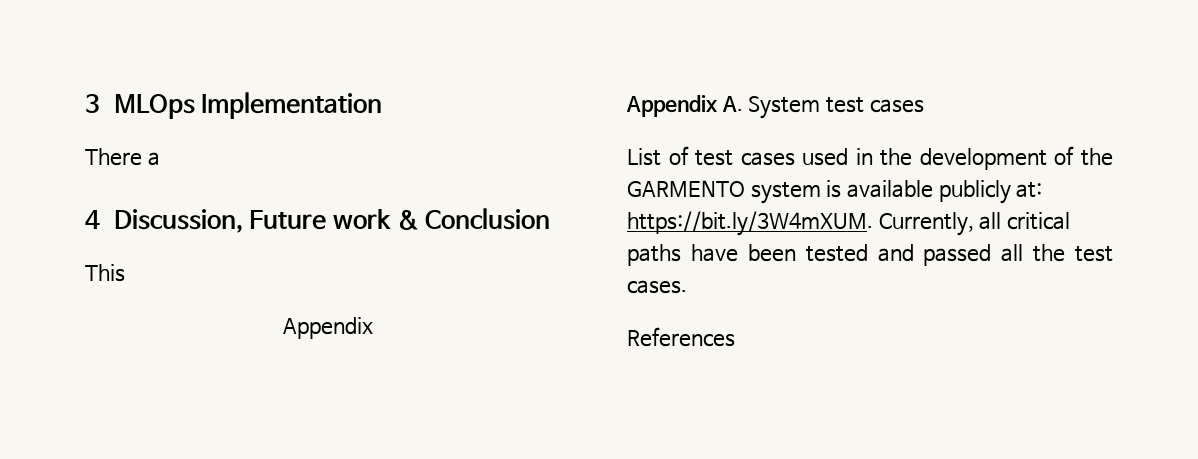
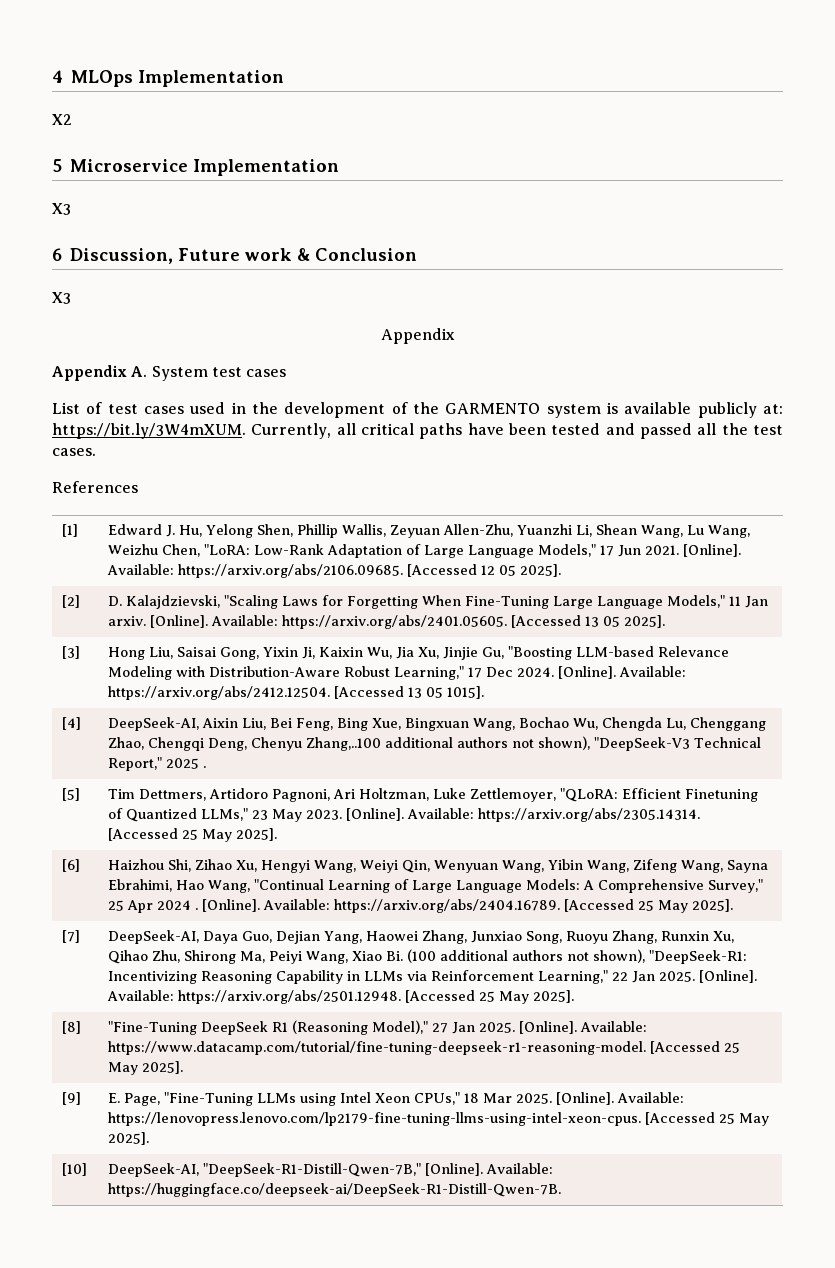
[85,94,100,113] 3 -> [52,70,63,83] 4
[85,148,160,166] [85,210,100,229] There a // 4 -> [52,114,72,125] [52,159,340,176] [52,203,71,215] [52,248,62,261] X2 // 5 Microservice Implementation // X3 // 6
[85,264,125,282] This -> [52,292,71,304] X3
(735, 337) none -> [62,524,79,537] [108,524,751,538] [108,544,742,558] [107,564,562,578] [62,595,81,608] [108,595,769,609] [108,615,666,629] [62,646,81,659] [108,646,730,660] [108,666,687,680] [108,686,485,700] [62,717,82,730] [108,717,767,731] [108,736,762,751] [108,757,207,771] [62,788,81,801] [108,788,759,802] [108,808,701,822] [108,828,278,842] [62,859,81,872] [108,859,769,873] [108,879,764,893] [108,899,734,913] [62,930,81,943] [108,930,735,944] [108,949,748,964] [108,970,758,984] [107,990,575,1004] [62,1021,82,1034] [108,1020,648,1035] [108,1041,741,1055] [108,1061,184,1075] [62,1092,82,1105] [108,1092,685,1106] [108,1112,770,1126] [108,1132,150,1145] [62,1163,88,1176] [108,1163,554,1177] [108,1183,562,1197] // [1] | Edward J. Hu, Yelong Shen, Phillip Wallis, Zeyuan Allen-Zhu, Yuanzhi Li, Shean Wang, Lu Wang, Weizhu Chen, "LoRA: Low-Rank Adaptation of Large Language Models," 17 Jun 2021. [Online]. Available: https://arxiv.org/abs/2106.09685. [Accessed 12 05 2025]. // [2] | D. Kalajdzievski, "Scaling Laws for Forgetting When Fine-Tuning Large Language Models," 11 Jan arxiv. [Online]. Available: https://arxiv.org/abs/2401.05605. [Accessed 13 05 2025]. // [3] | Hong Liu, Saisai Gong, Yixin Ji, Kaixin Wu, Jia Xu, Jinjie Gu, "Boosting LLM-based Relevance Modeling with Distribution-Aware Robust Learning," 17 Dec 2024. [Online]. Available: https://arxiv.org/abs/2412.12504. [Accessed 13 05 1015]. // [4] | DeepSeek-AI, Aixin Liu, Bei Feng, Bing Xue, Bingxuan Wang, Bochao Wu, Chengda Lu, Chenggang Zhao, Chengqi Deng, Chenyu Zhang,..100 additional authors not shown), "DeepSeek-V3 Technical Report," 2025 . // [5] | Tim Dettmers, Artidoro Pagnoni, Ari Holtzman, Luke Zettlemoyer, "QLoRA: Efficient Finetuning of Quantized LLMs," 23 May 2023. [Online]. Available: https://arxiv.org/abs/2305.14314. [Accessed 25 May 2025]. // [6] | Haizhou Shi, Zihao Xu, Hengyi Wang, Weiyi Qin, Wenyuan Wang, Yibin Wang, Zifeng Wang, Sayna Ebrahimi, Hao Wang, "Continual Learning of Large Language Models: A Comprehensive Survey," 25 Apr 2024 . [Online]. Available: https://arxiv.org/abs/2404.16789. [Accessed 25 May 2025]. // [7] | DeepSeek-AI, Daya Guo, Dejian Yang, Haowei Zhang, Junxiao Song, Ruoyu Zhang, Runxin Xu, Qihao Zhu, Shirong Ma, Peiyi Wang, Xiao Bi. (100 additional authors not shown), "DeepSeek-R1: Incentivizing Reasoning Capability in LLMs via Reinforcement Learning," 22 Jan 2025. [Online]. Available: https://arxiv.org/abs/2501.12948. [Accessed 25 May 2025]. // [8] | "Fine-Tuning DeepSeek R1 (Reasoning Model)," 27 Jan 2025. [Online]. Available: https://www.datacamp.com/tutorial/fine-tuning-deepseek-r1-reasoning-model. [Accessed 25 May 2025]. // [9] | E. Page, "Fine-Tuning LLMs using Intel Xeon CPUs," 18 Mar 2025. [Online]. Available: https://lenovopress.lenovo.com/lp2179-fine-tuning-llms-using-intel-xeon-cpus. [Accessed 25 May 2025]. // [10] | DeepSeek-AI, "DeepSeek-R1-Distill-Qwen-7B," [Online]. Available: https://huggingface.co/deepseek-ai/DeepSeek-R1-Distill-Qwen-7B.

